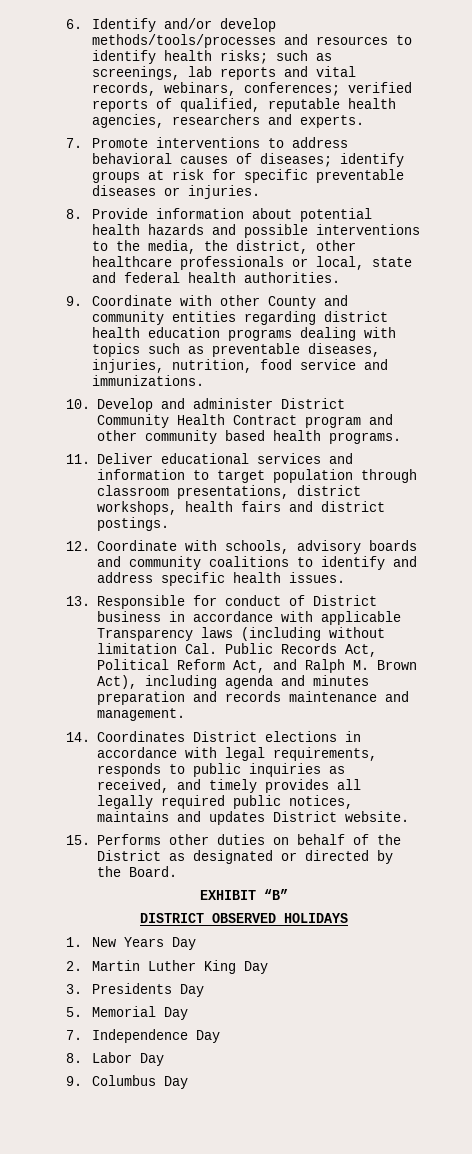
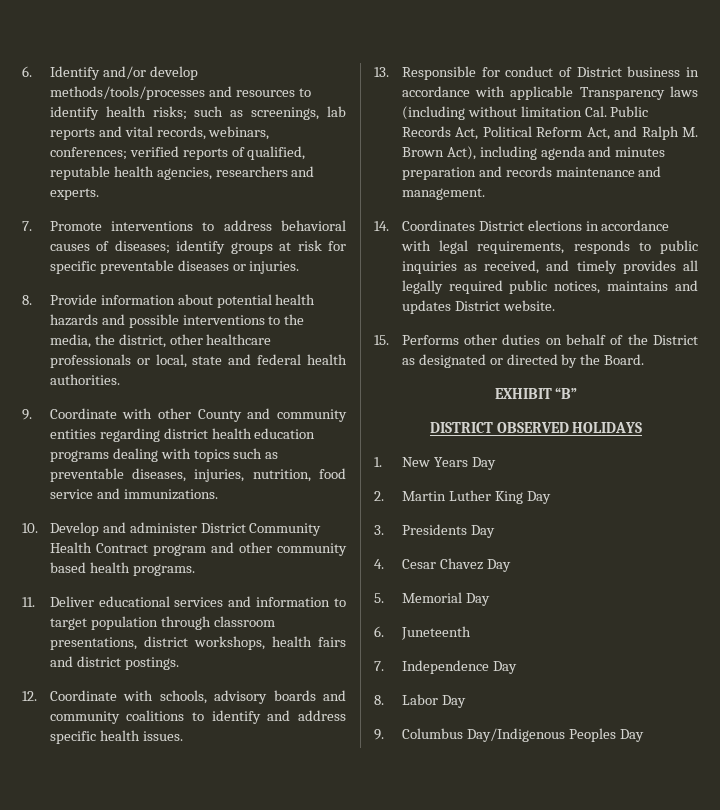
(205, 990) none -> [374,558,511,572] // 4. Cesar Chavez Day
(189, 1013) none -> [374,626,471,640] // 6. Juneteenth
(157, 1080) none -> [466,728,616,742] Day/Indigenous Peoples

